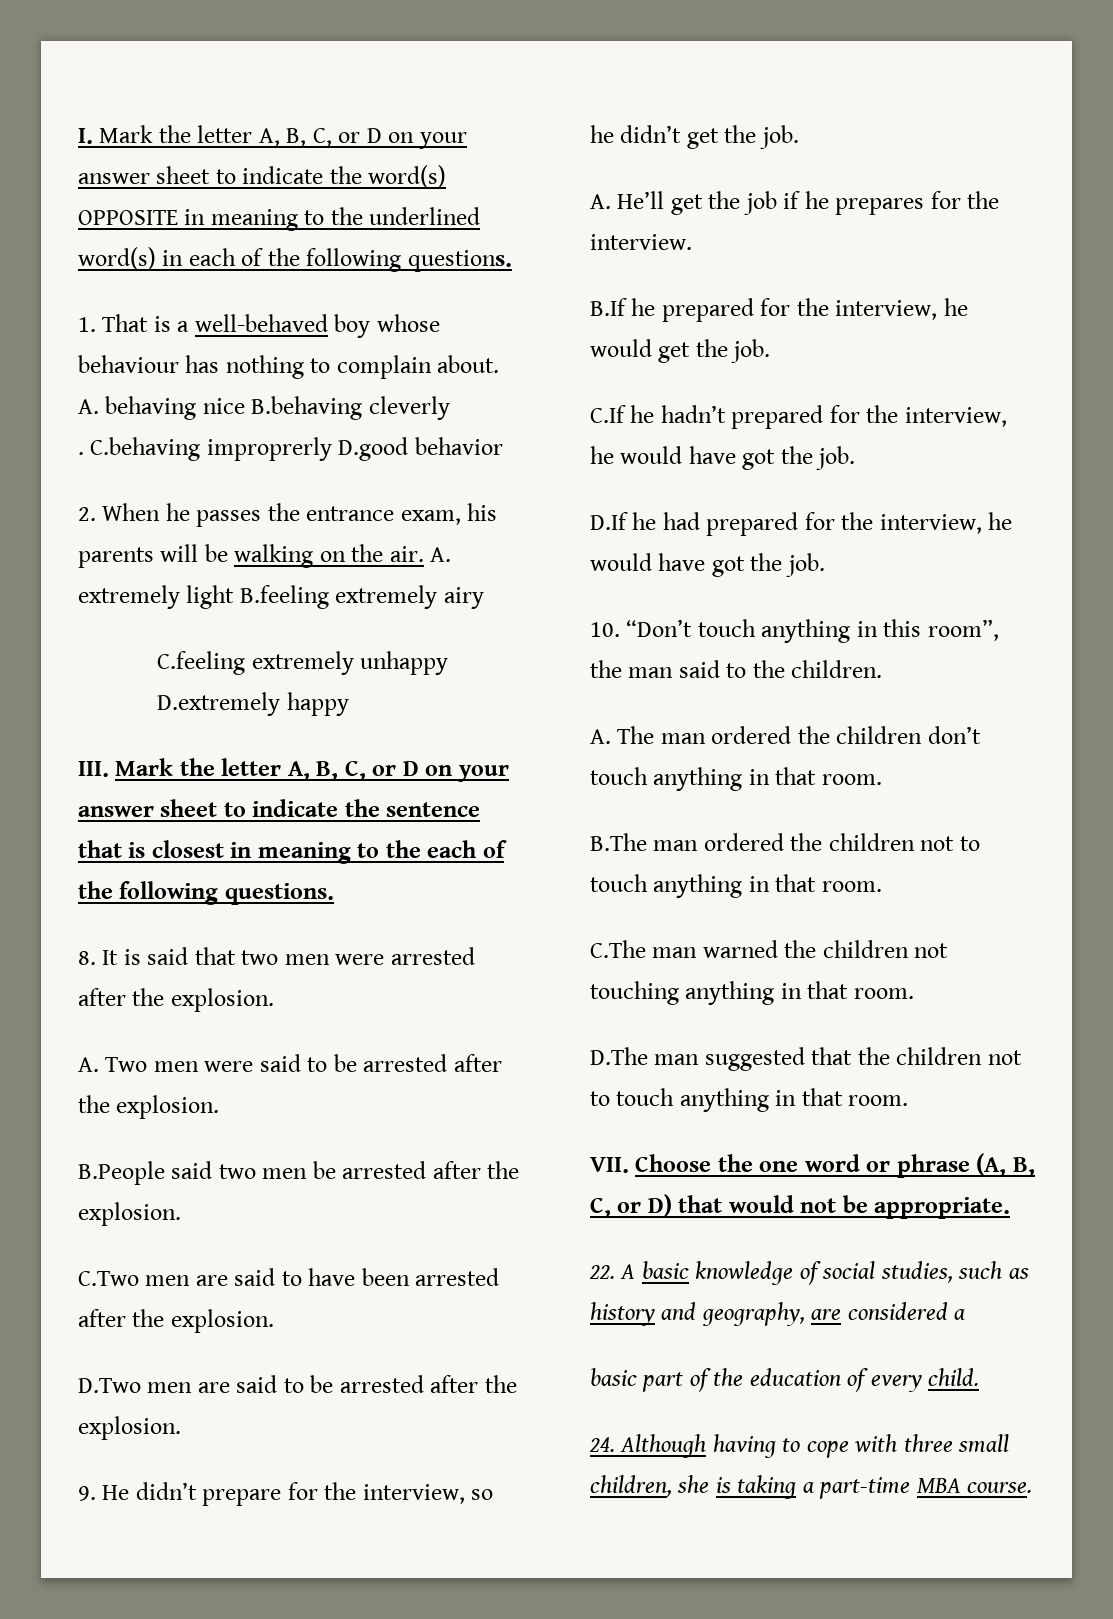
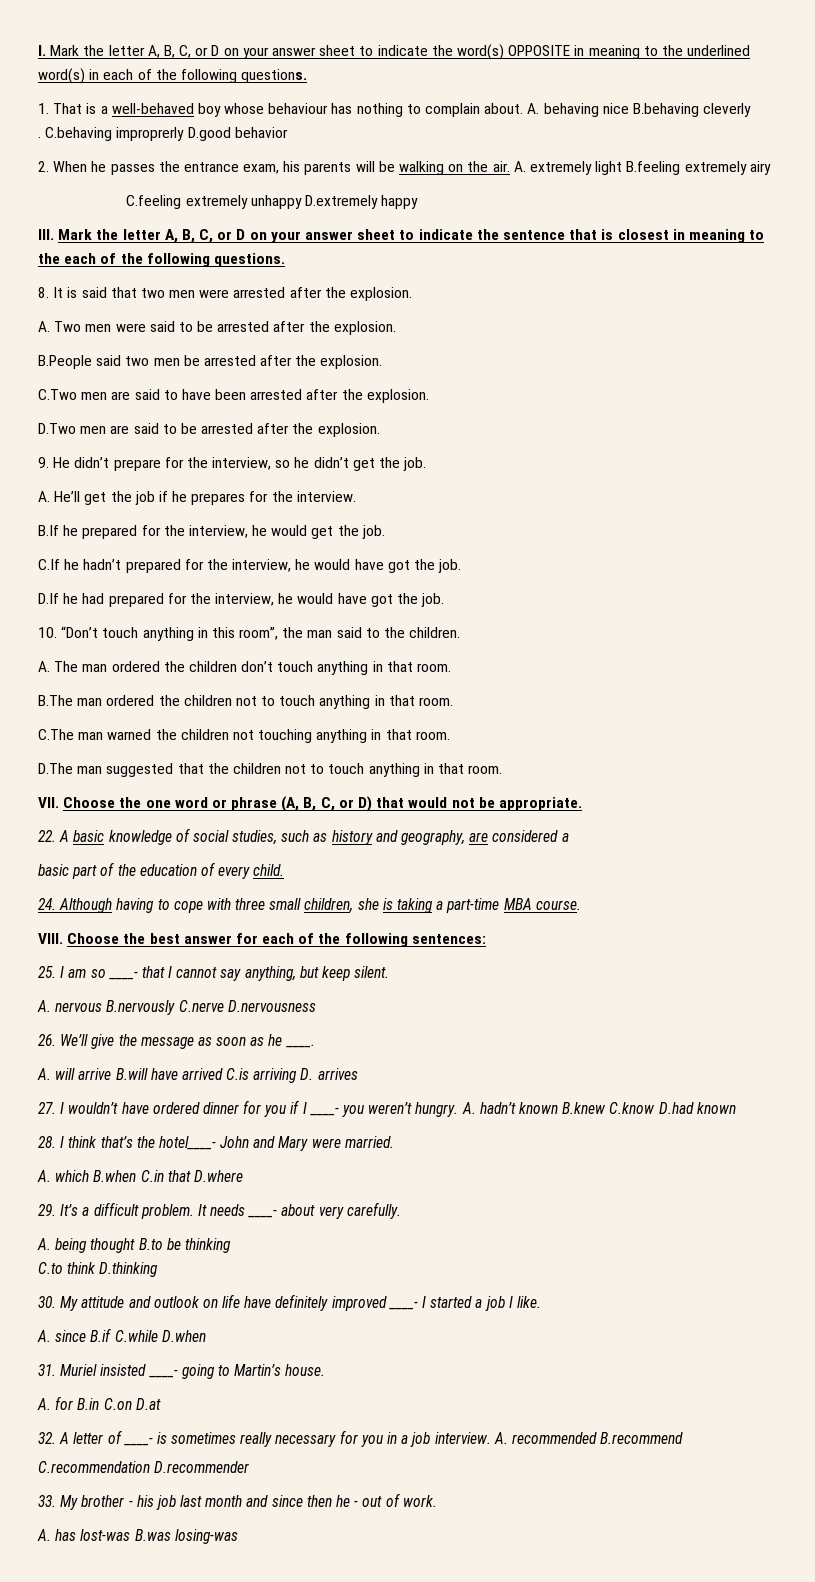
(1033, 1487) none -> [38,933,486,947] [38,966,390,981] [37,1000,316,1015] [38,1034,315,1049] [37,1068,358,1083] [38,1100,736,1117] [38,1136,394,1151] [37,1170,243,1182] [38,1202,401,1219] [37,1238,231,1253] [38,1262,159,1277] [38,1294,541,1311] [37,1328,206,1342] [38,1364,326,1379] [37,1396,161,1410] [38,1430,684,1447] [38,1461,250,1473] [38,1493,437,1510] [37,1529,238,1544] // VIII. Choose the best answer for each of the following sentences: // 25. I am so ____- that I cannot say anything, but keep silent. // A. nervous B.nervously C.nerve D.nervousness // 26. We’ll give the message as soon as he ____. // A. will arrive B.will have arrived C.is arriving D. arrives // 27. I wouldn’t have ordered dinner for you if I ____- you weren’t hungry. A. hadn’t known B.knew C.know D.had known // 28. I think that’s the hotel____- John and Mary were married. // A. which B.when C.in that D.where // 29. It’s a difficult problem. It needs ____- about very carefully. // A. being thought B.to be thinking // C.to think D.thinking // 30. My attitude and outlook on life have definitely improved ____- I started a job I like. // A. since B.if C.while D.when // 31. Muriel insisted ____- going to Martin’s house. // A. for B.in C.on D.at // 32. A letter of ____- is sometimes really necessary for you in a job interview. A. recommended B.recommend // C.recommendation D.recommender // 33. My brother - his job last month and since then he - out of work. // A. has lost-was B.was losing-was

